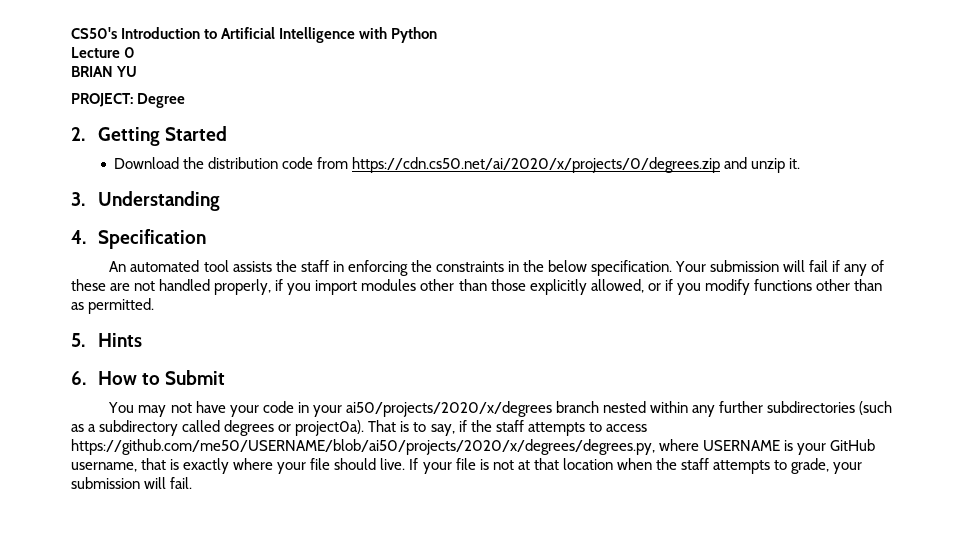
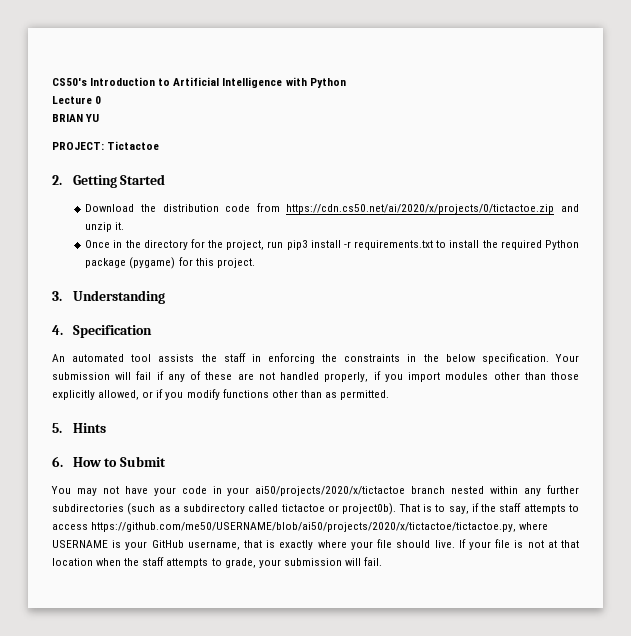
[137,93,186,108] Degree -> [107,141,160,150] Tictactoe
[352,157,721,173] https://cdn.cs50.net/ai/2020/x/projects/0/degrees.zip -> [286,204,555,214] https://cdn.cs50.net/ai/2020/x/projects/0/tictactoe.zip
(801, 163) none -> [85,239,580,250] [85,257,255,269] // Once in the directory for the project, run pip3 install -r requirements.txt to install the required Python package (pygame) for this project.
[345,401,552,417] ai50/projects/2020/x/degrees -> [255,486,406,496] ai50/projects/2020/x/tictactoe
[224,420,365,436] degrees or project0a). -> [281,503,397,515] tictactoe or project0b).
[71,439,655,455] https://github.com/me50/USERNAME/blob/ai50/projects/2020/x/degrees/degrees.py, -> [91,522,517,532] https://github.com/me50/USERNAME/blob/ai50/projects/2020/x/tictactoe/tictactoe.py,

